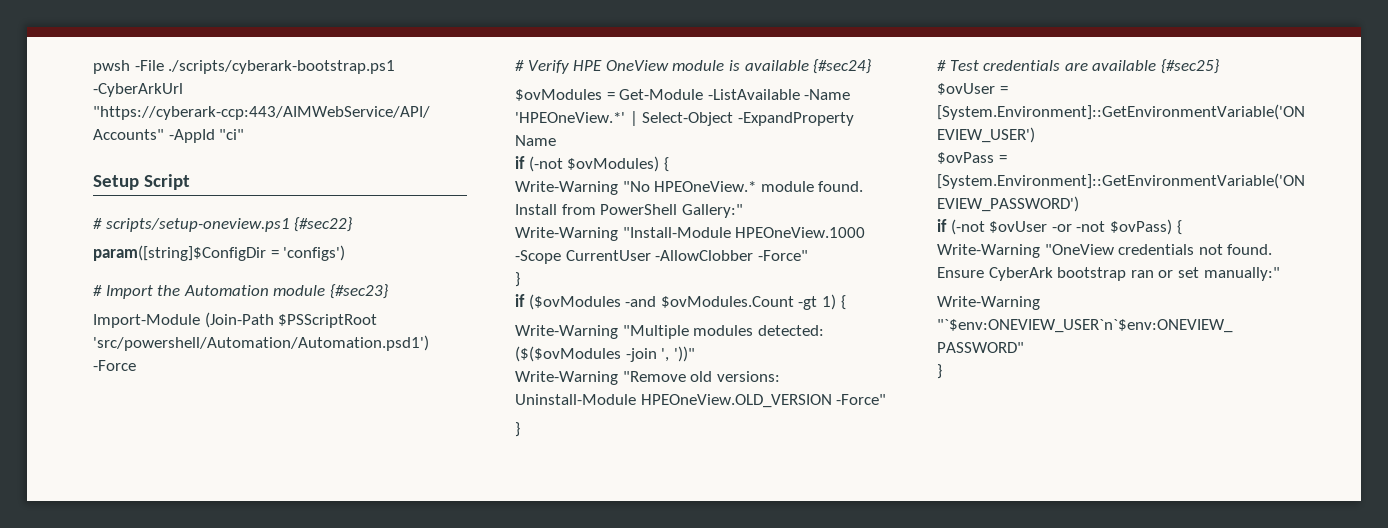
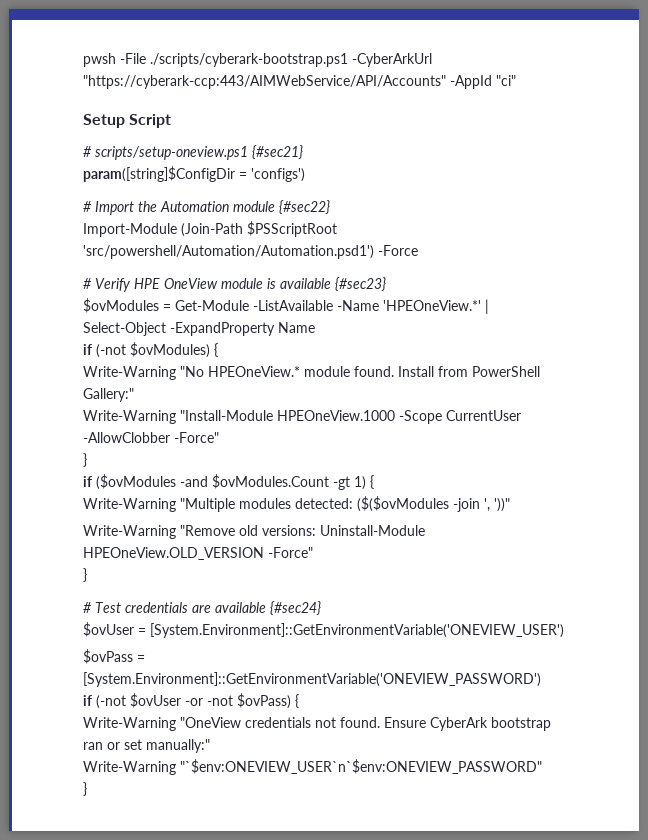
[294,217,353,232] {#sec22} -> [252,145,303,159] {#sec21}
[329,284,388,299] {#sec23} -> [279,200,330,214] {#sec22}
[813,59,872,74] {#sec24} -> [335,277,386,291] {#sec23}
[1160,59,1219,74] {#sec25} -> [270,601,321,615] {#sec24}

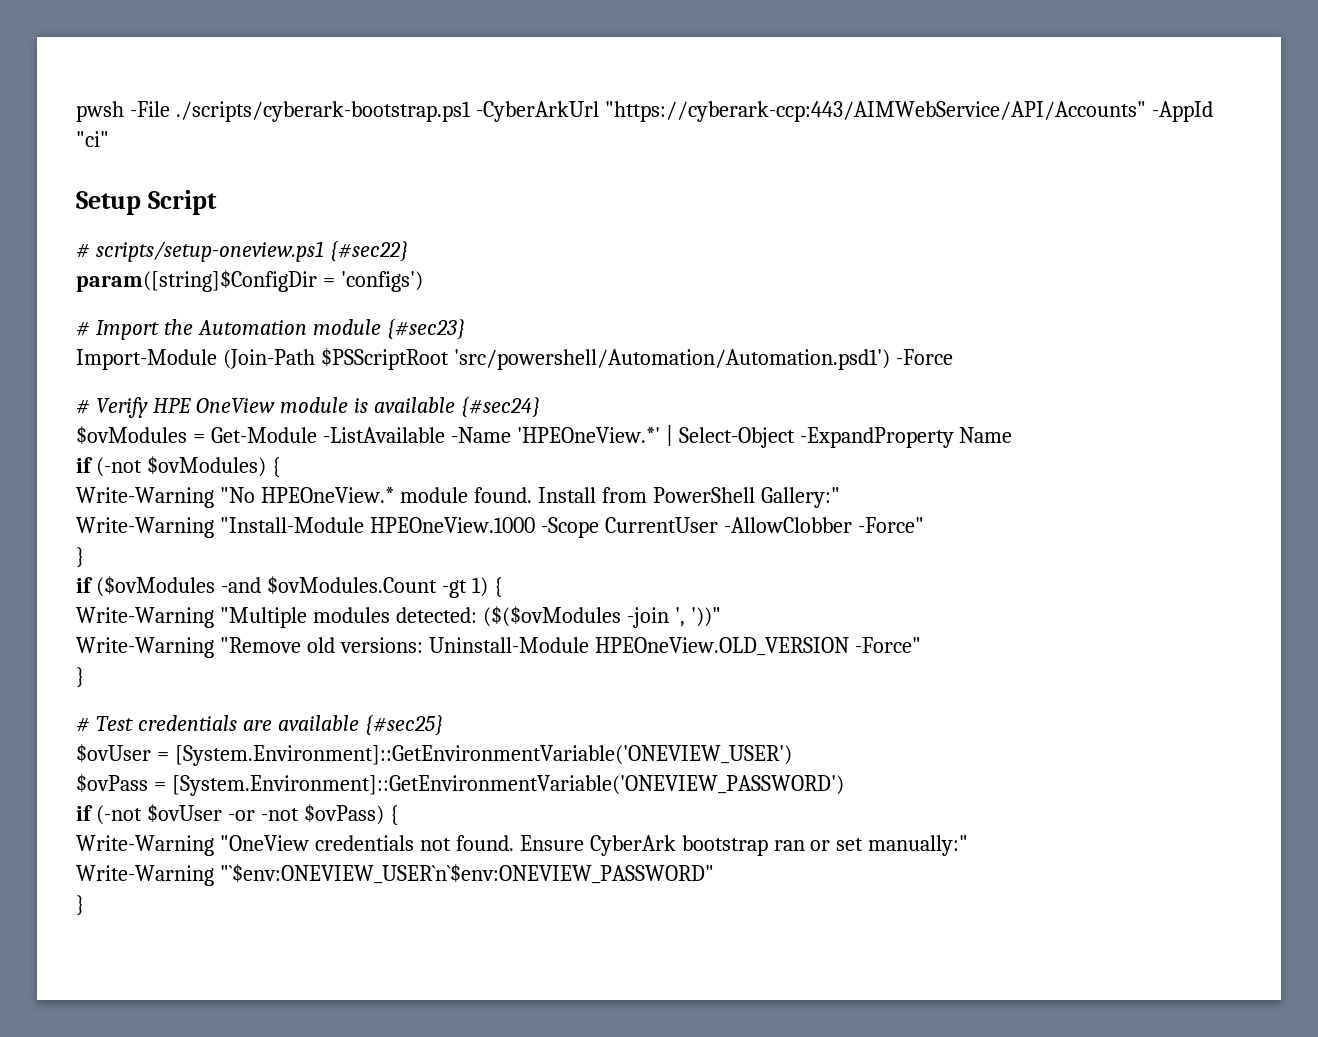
[252,145,303,159] {#sec21} -> [329,241,408,262] {#sec22}
[279,200,330,214] {#sec22} -> [386,319,465,340] {#sec23}
[335,277,386,291] {#sec23} -> [460,397,540,418] {#sec24}
[270,601,321,615] {#sec24} -> [364,715,443,736] {#sec25}

